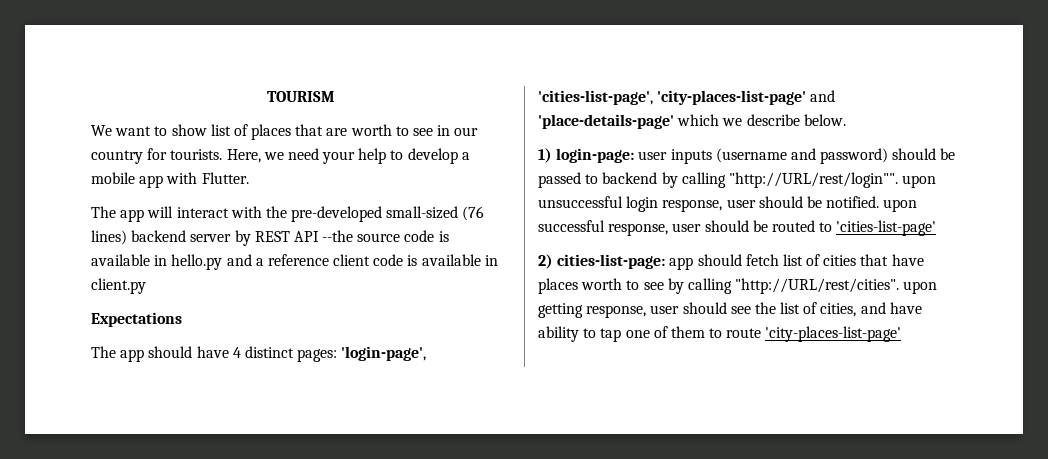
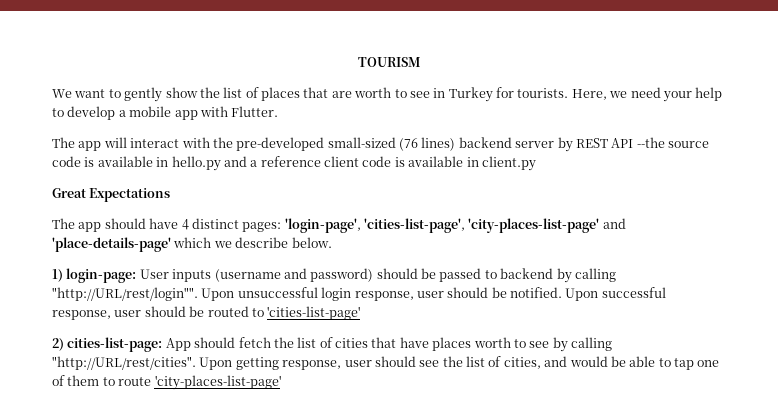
[171,124,207,136] show -> [124,87,220,102] gently show the
[454,127,479,136] [91,150,143,164] our country -> [448,87,493,102] Turkey
(146, 286) none -> [52,188,86,198] Great
[638,151,668,160] user -> [139,269,169,279] User
[902,175,937,188] upon -> [201,288,235,301] Upon
[883,199,918,212] upon -> [565,288,599,301] Upon
[669,257,694,270] app -> [165,338,191,351] App
(779, 260) none -> [273,337,294,348] the
[903,281,938,294] upon -> [199,357,233,370] Upon
[889,302,922,314] [538,326,579,342] have ability -> [569,356,656,367] would be able

